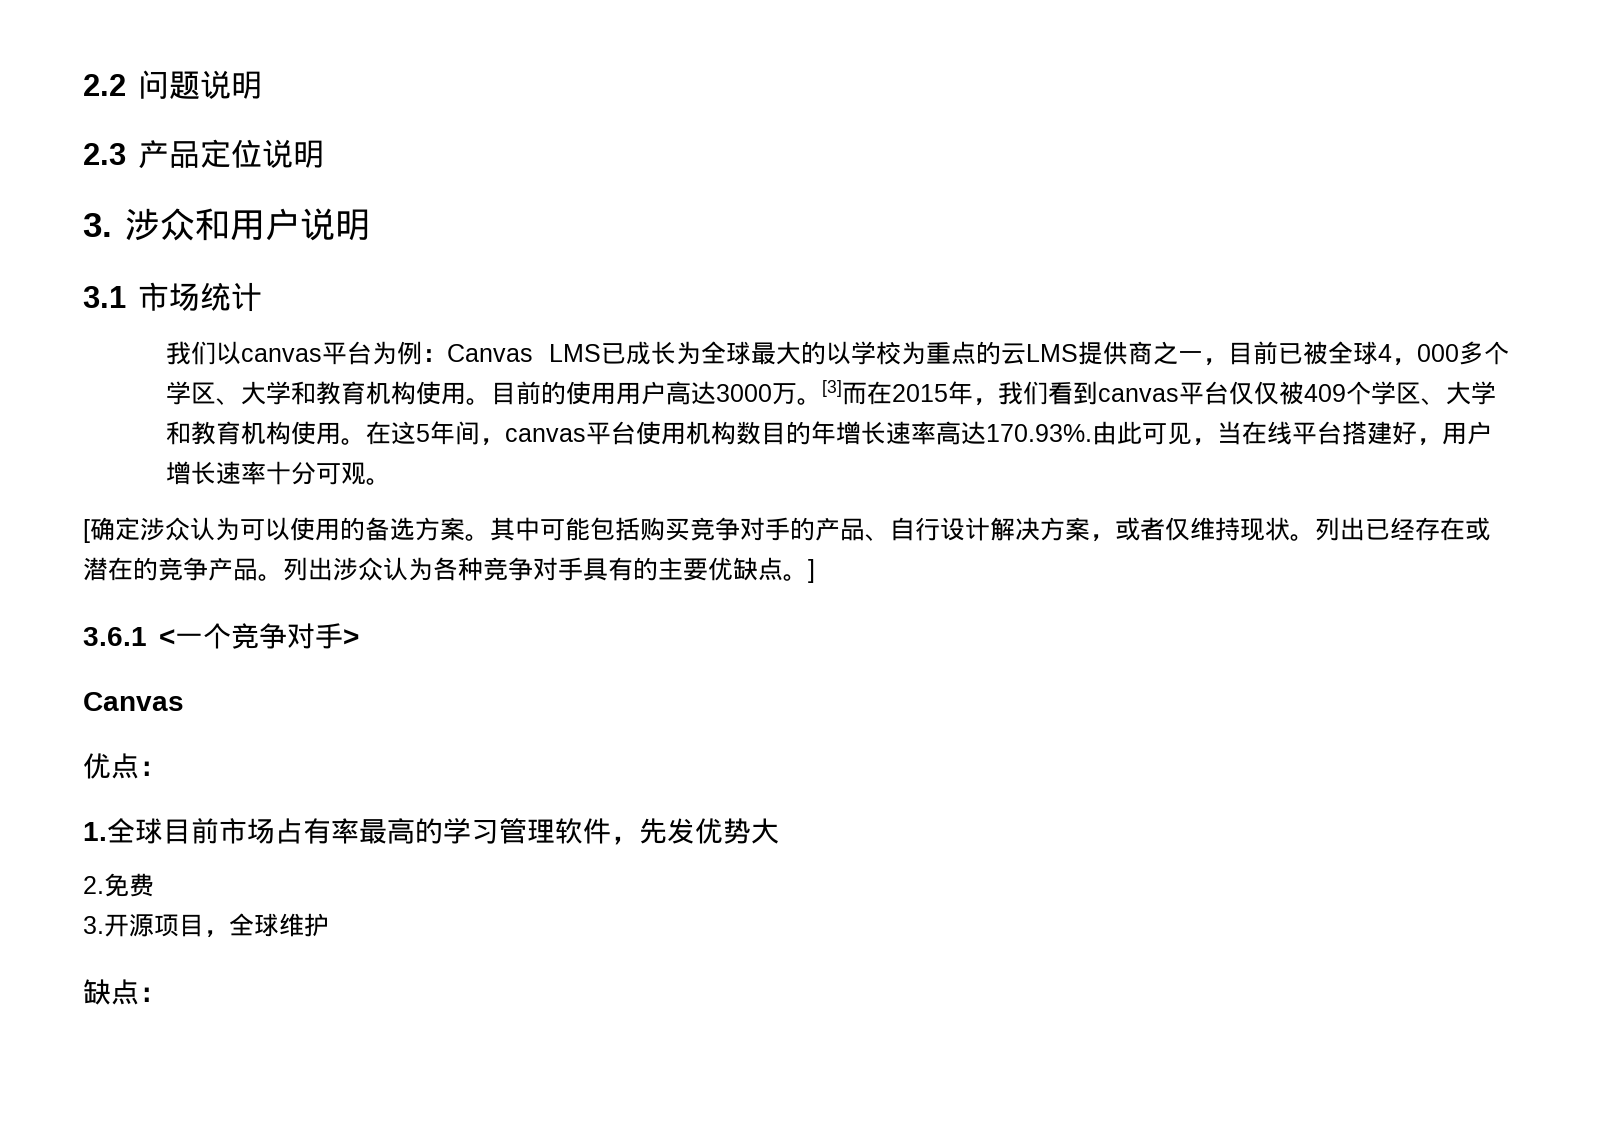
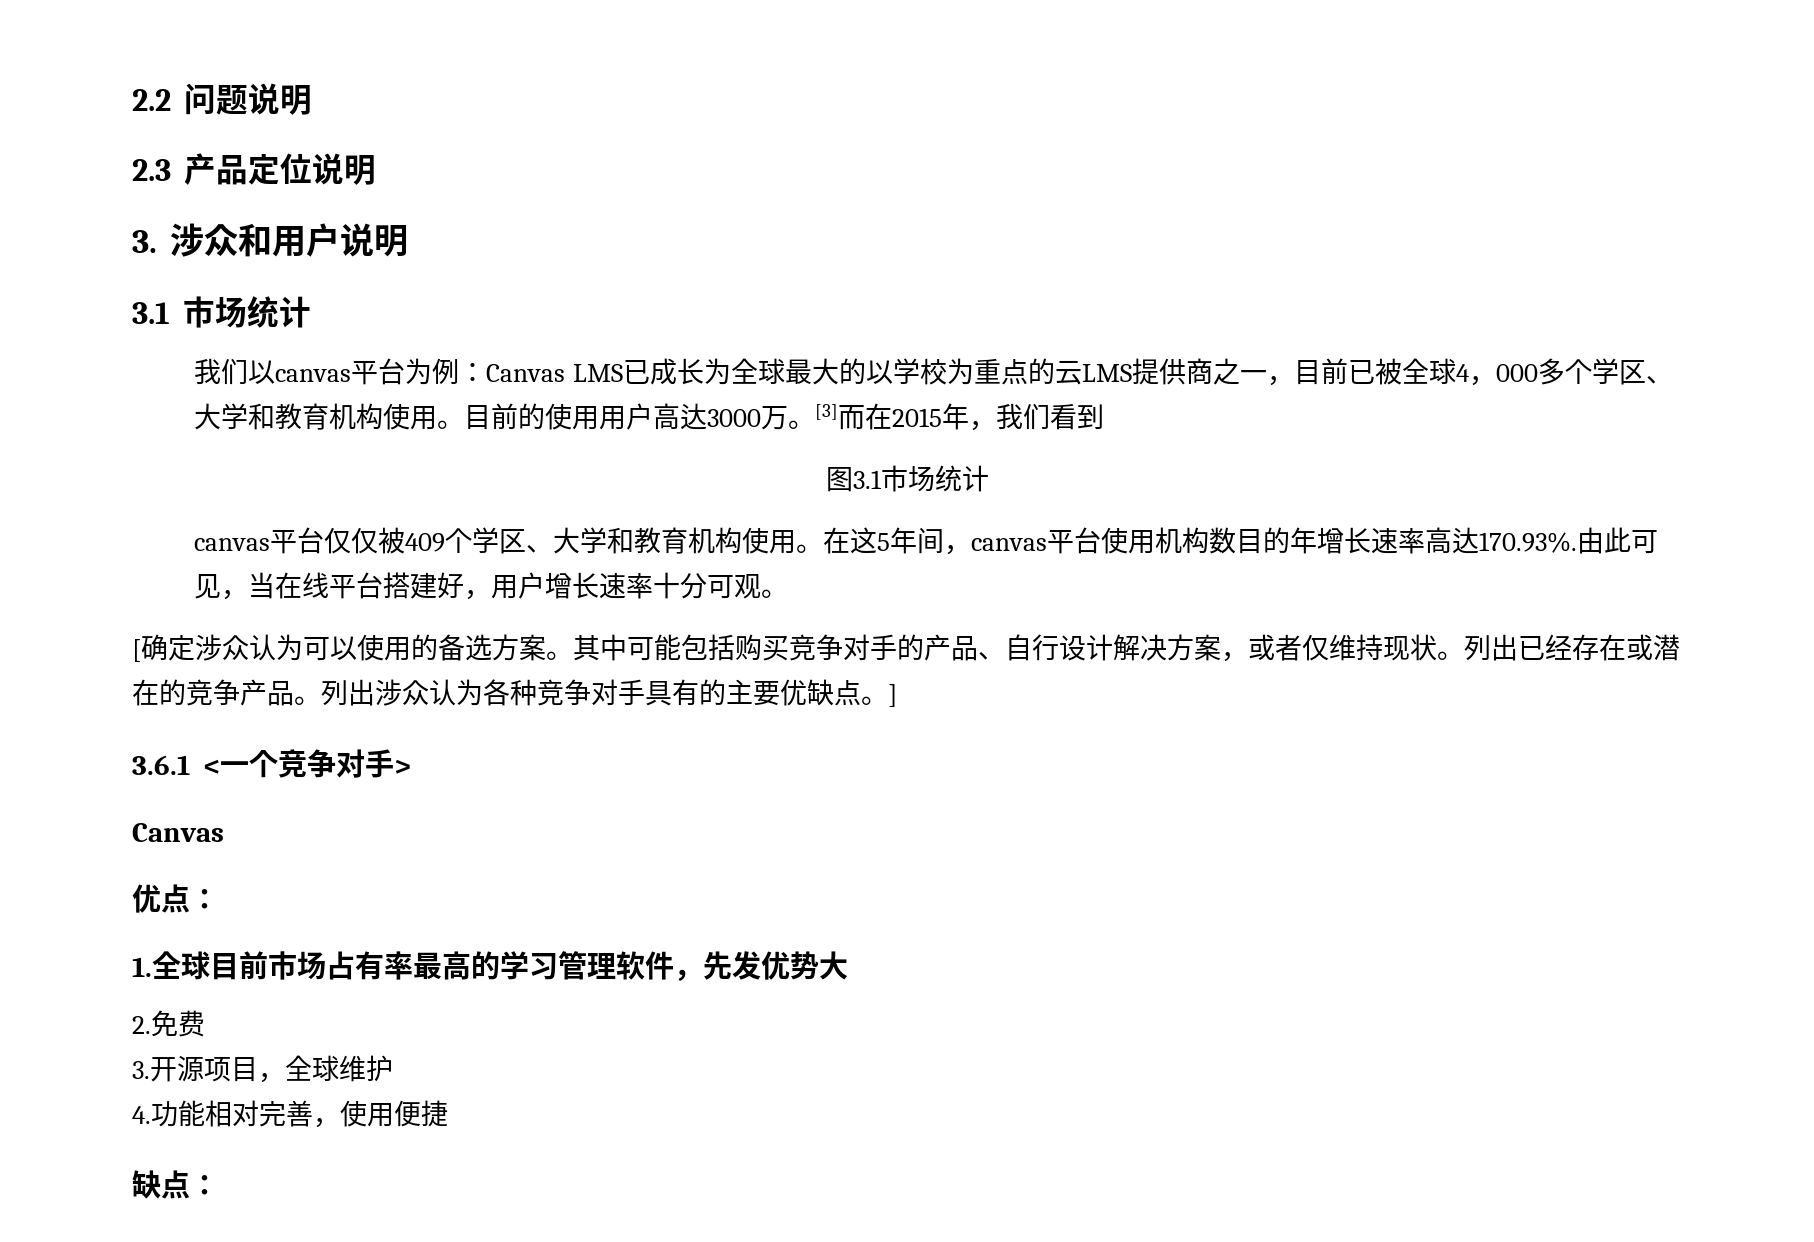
(1099, 393) none -> [825,465,989,492] // 图3.1市场统计 //
(329, 925) none -> [132,1100,448,1128] // 4.功能相对完善，使用便捷

